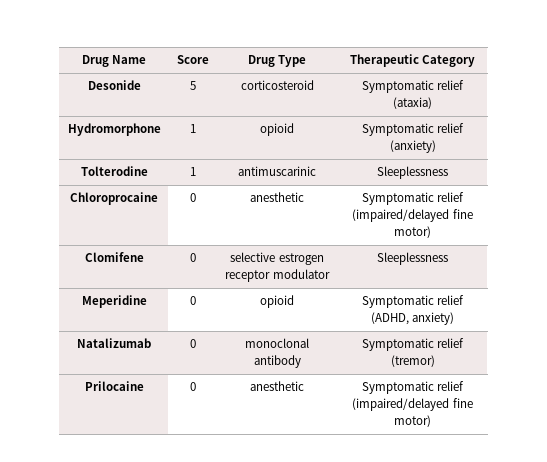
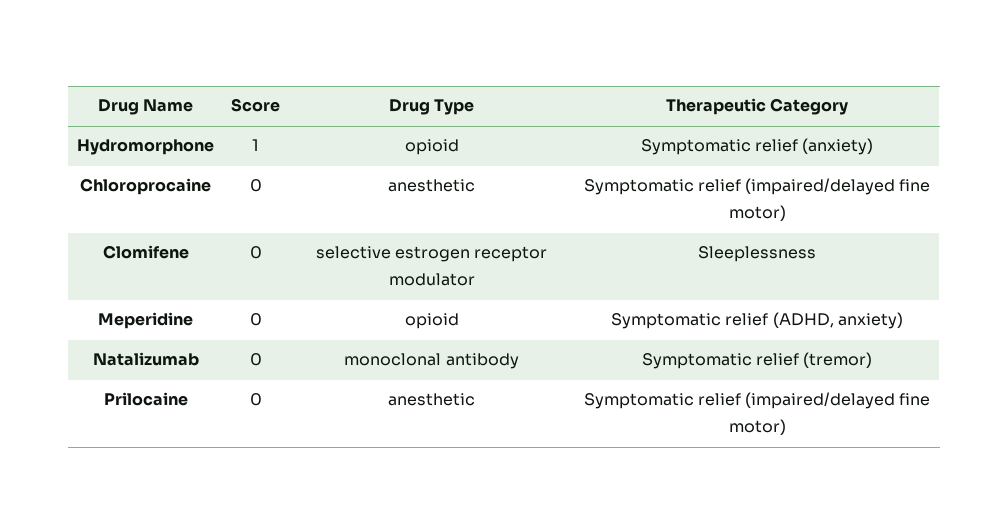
[87,80,141,90] [189,81,196,90] [240,80,314,90] [361,80,465,93] [393,97,432,109] // Desonide | 5 | corticosteroid | Symptomatic relief (ataxia) -> (849, 106) none
[80,166,148,176] [189,167,196,176] [238,166,316,176] [377,166,448,179] // Tolterodine | 1 | antimuscarinic | Sleeplessness -> (874, 146) none

